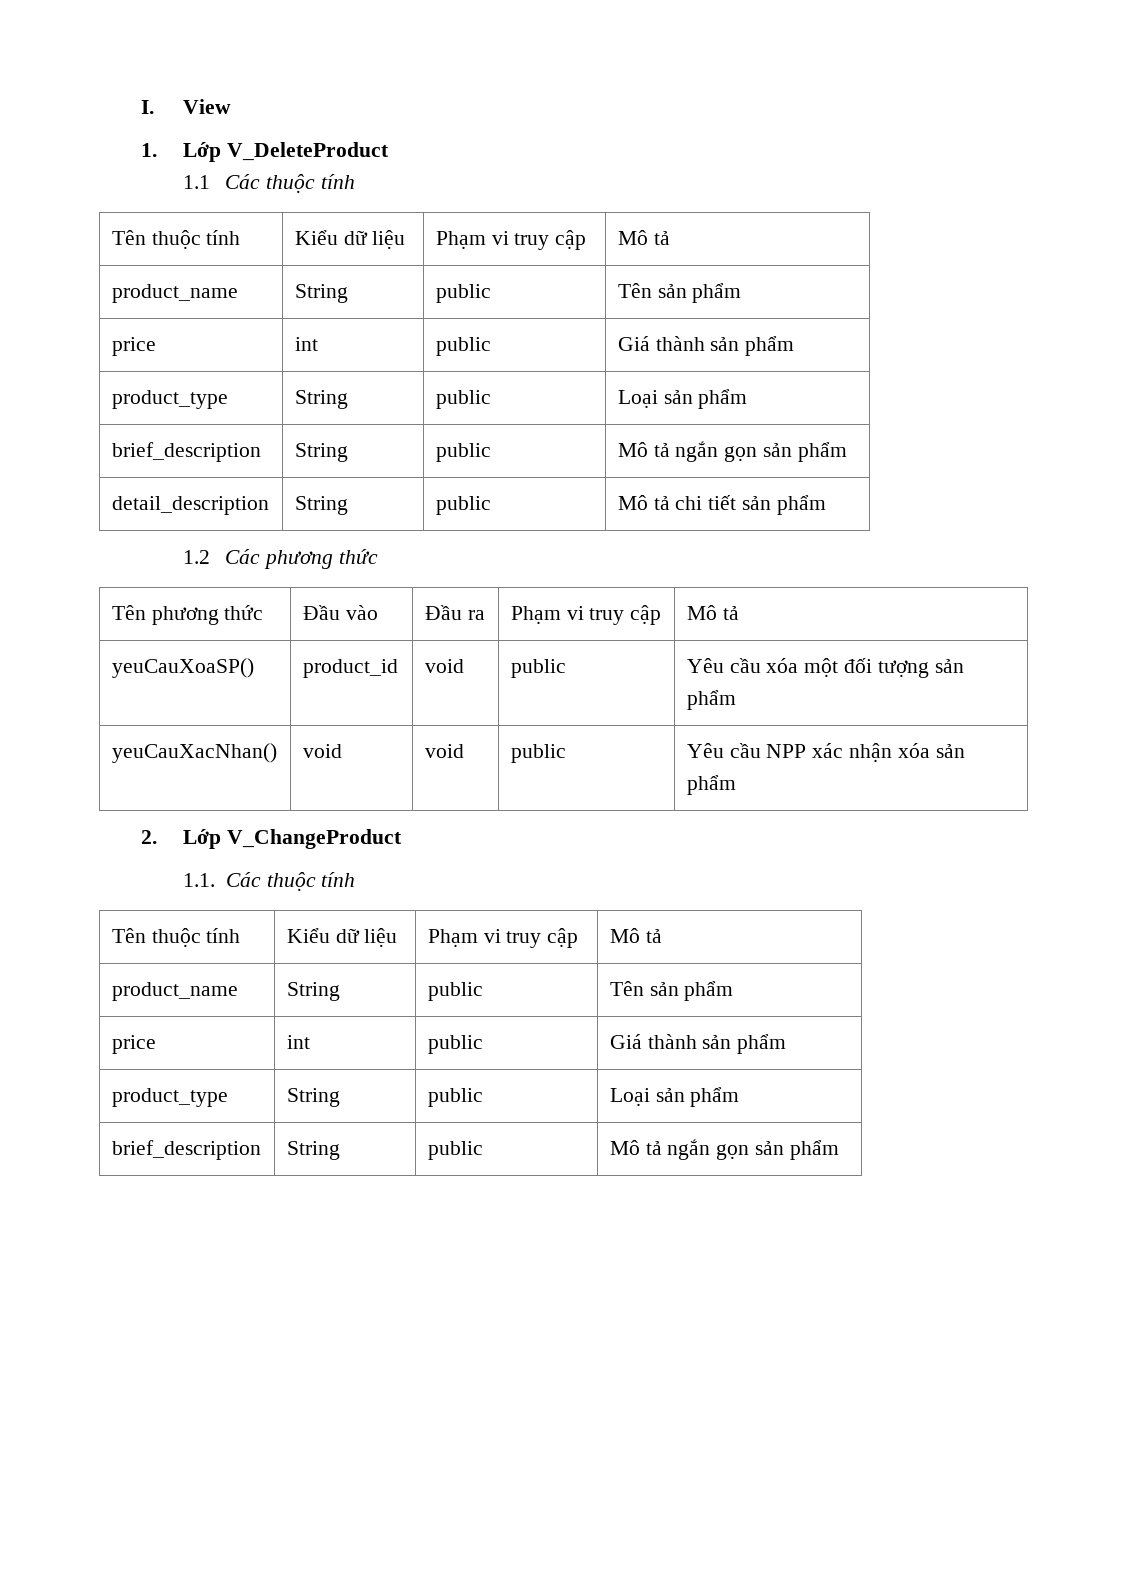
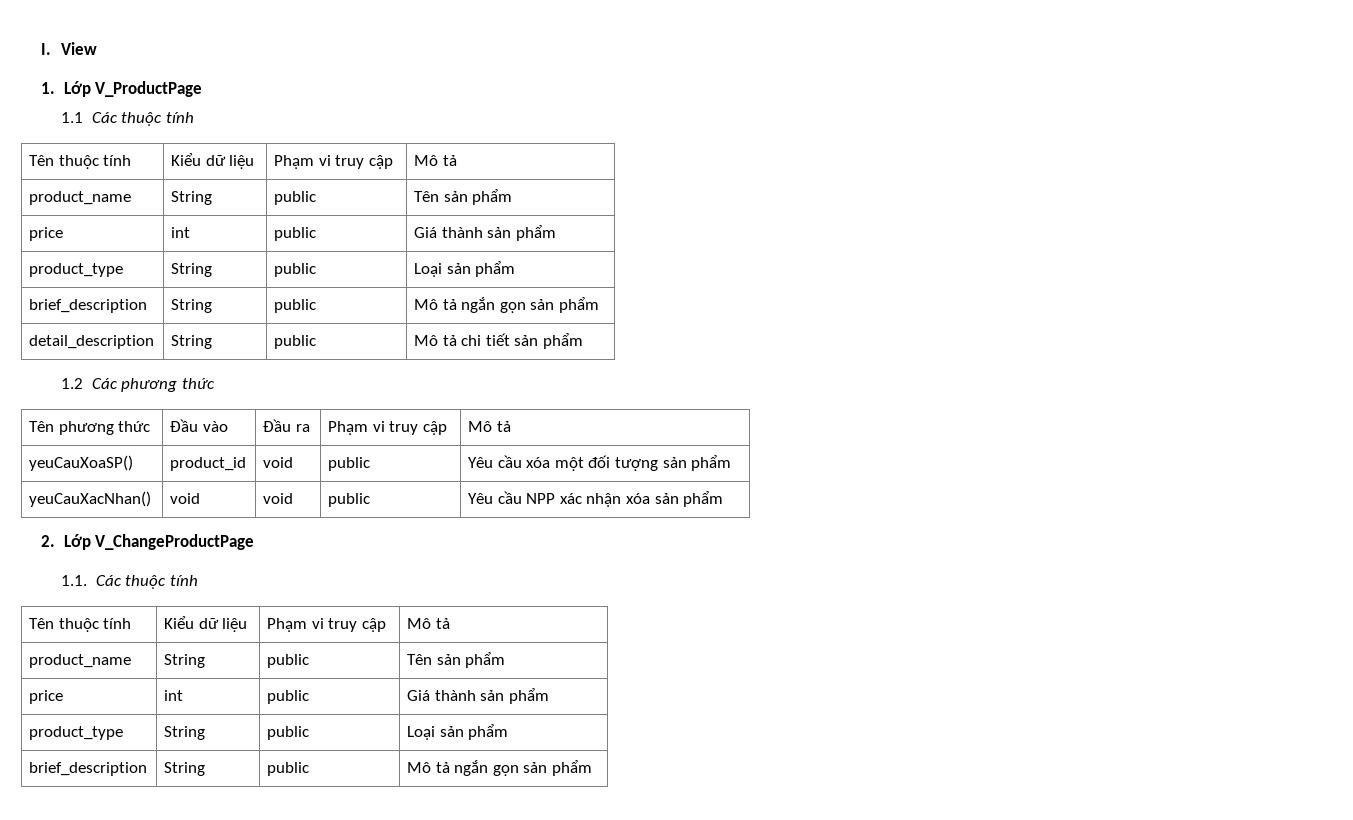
[226,142,389,161] V_DeleteProduct -> [95,81,203,97] V_ProductPage
[226,829,402,849] V_ChangeProduct -> [95,534,255,550] V_ChangeProductPage

